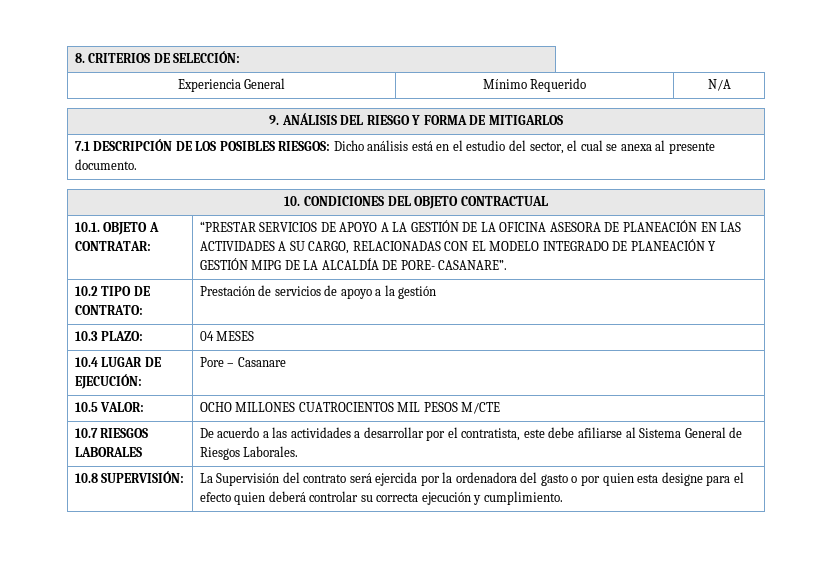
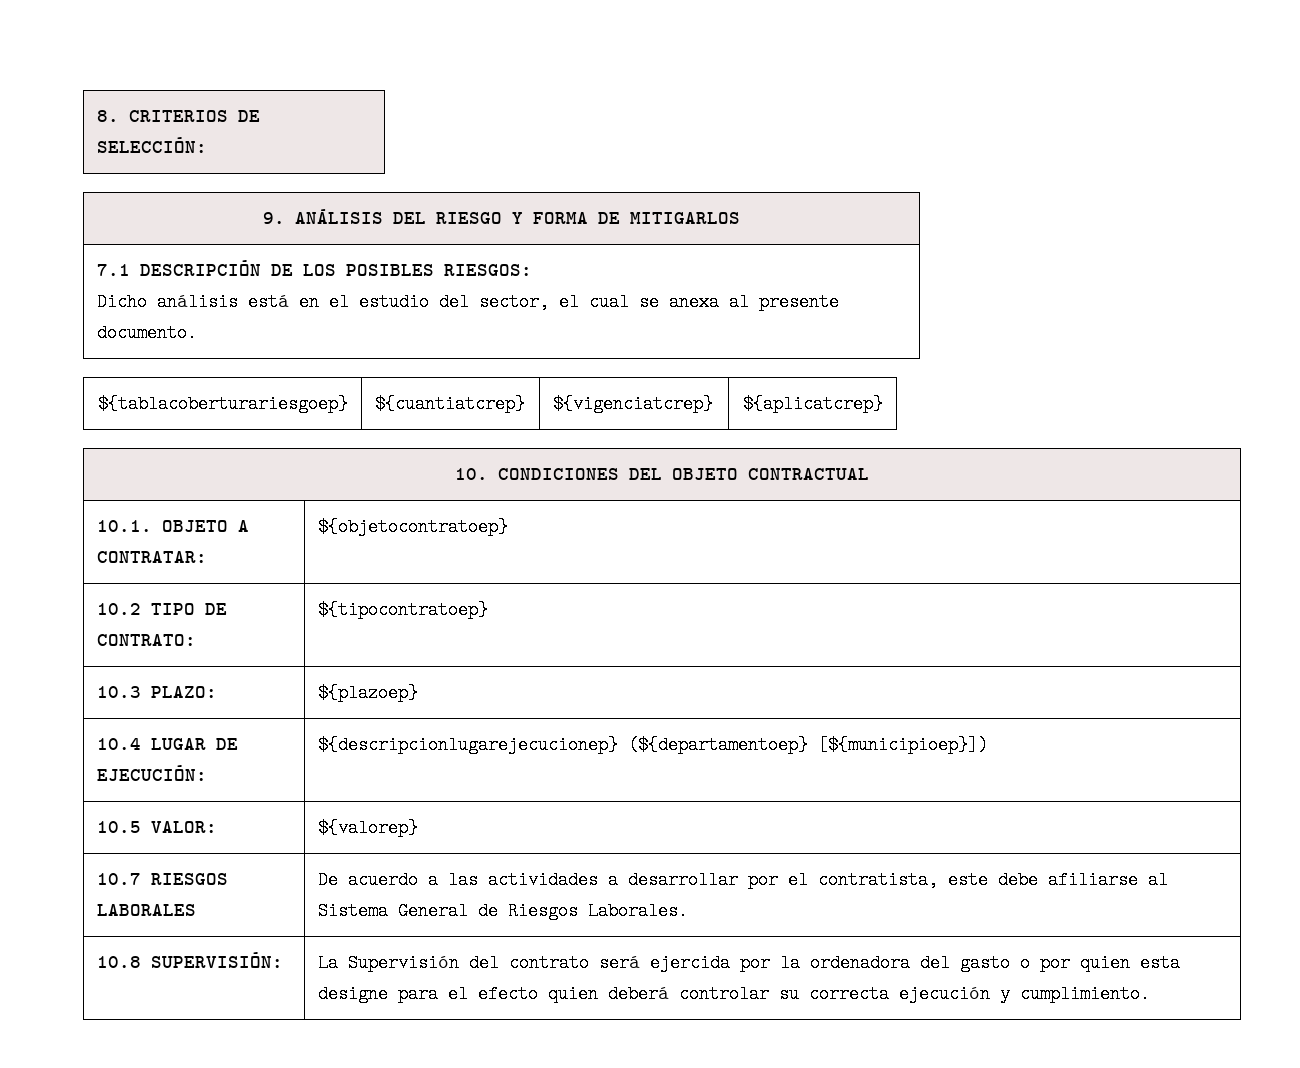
[177,78,286,92] [482,78,587,92] [707,79,731,91] // Experiencia General | Mínimo Requerido | N/A -> (207, 145) none
(331, 146) none -> (532, 270) //
(137, 164) none -> [97,395,348,413] [374,395,525,413] [552,395,713,413] [742,395,883,413] // ${tablacoberturariesgoep} | ${cuantiatcrep} | ${vigenciatcrep} | ${aplicatcrep}
[199,220,742,232] [199,239,717,254] [199,258,508,270] [74,286,150,296] [74,305,143,315] [199,285,437,299] “PRESTAR SERVICIOS DE APOYO A LA GESTIÓN DE LA OFICINA ASESORA DE PLANEACIÓN EN LAS ACTIVIDADES A SU CARGO, RELACIONADAS CON EL MODELO INTEGRADO DE PLANEACIÓN Y GESTIÓN MIPG DE LA ALCALDÍA DE PORE- CASANARE”. // 10.2 TIPO DE CONTRATO: | Prestación de servicios de apoyo a la gestión -> [317,518,508,536] [96,603,227,615] [96,634,196,646] [317,601,488,619] ${objetocontratoep} // 10.2 TIPO DE CONTRATO: | ${tipocontratoep}
[199,331,255,341] 04 MESES -> [317,684,418,702] ${plazoep}
[199,357,286,367] Pore – Casanare -> [317,736,988,754] ${descripcionlugarejecucionep} (${departamentoep} [${municipioep}])
[199,402,501,414] OCHO MILLONES CUATROCIENTOS MIL PESOS M/CTE -> [317,819,418,837] ${valorep}

